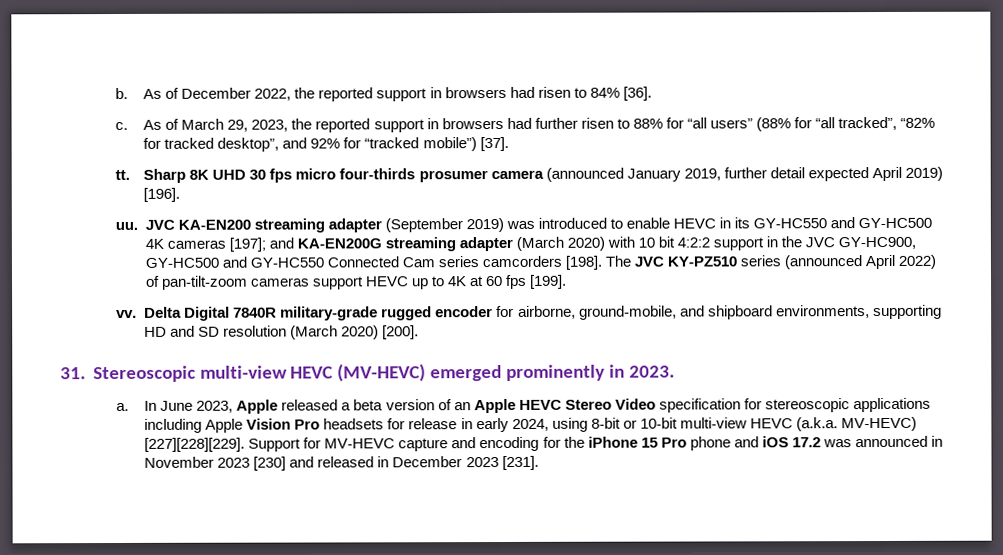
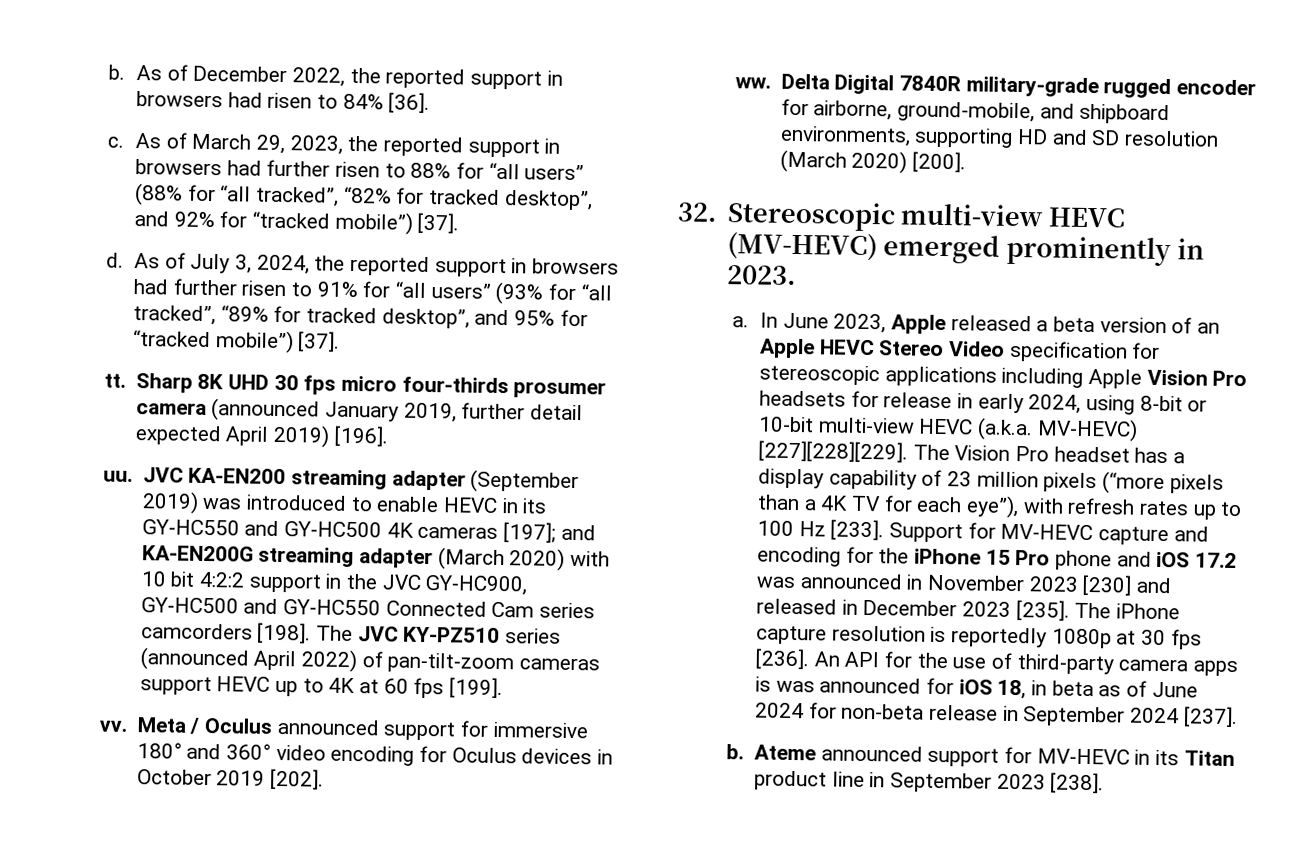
(509, 144) none -> [106,252,620,278] [133,278,612,305] [133,304,588,329] [133,329,341,354] // d. As of July 3, 2024, the reported support in browsers had further risen to 91% for “all users” (93% for “all tracked”, “89% for tracked desktop”, and 95% for “tracked mobile”) [37].
(138, 314) none -> [136,717,588,741] [136,742,613,766] [136,768,324,790] [735,77,772,89] Meta / Oculus announced support for immersive 180° and 360° video encoding for Oculus devices in October 2019 [202]. // ww.
[60,367,86,380] 31. -> [677,202,718,222] 32.
(246, 444) none -> [912,444,1186,464] [758,468,1224,495] [757,494,1243,520] [757,519,885,541] The Vision Pro headset has a display capability of 23 million pixels (“more pixels than a 4K TV for each eye”), with refresh rates up to 100 Hz [233].
[501,455,539,471] [231]. -> [1015,600,1181,621] [756,625,1202,650] [755,648,1239,677] [755,676,1198,700] [755,702,1238,728] [726,744,1235,767] [754,770,1105,794] [235]. The iPhone capture resolution is reportedly 1080p at 30 fps [236]. An API for the use of third-party camera apps is was announced for iOS 18, in beta as of June 2024 for non-beta release in September 2024 [237]. // b. Ateme announced support for MV-HEVC in its Titan product line in September 2023 [238].

